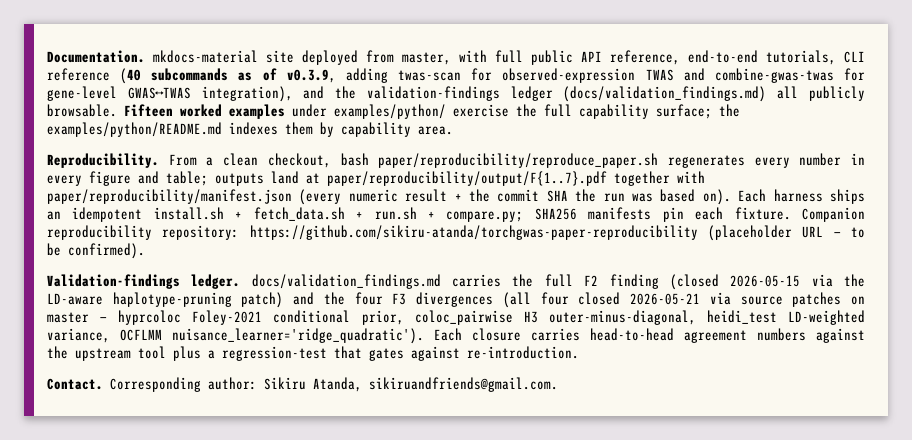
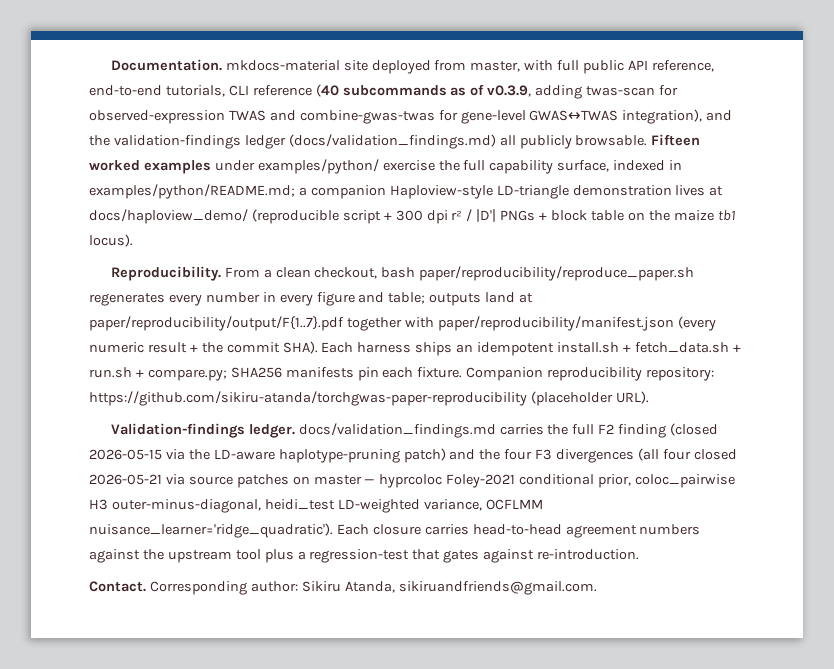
[656,104,740,119] [47,122,453,137] surface; the examples/python/README.md indexes them by capability area. -> [557,160,683,172] [89,184,724,199] [89,209,735,224] [89,234,133,247] surface, indexed in examples/python/README.md; a companion Haploview-style LD-triangle demonstration lives at docs/haploview_demo/ (reproducible script + 300 dpi r² / |D'| PNGs + block table on the maize tb1 locus).
[546,189,731,205] SHA the run was based on). -> [282,341,318,354] SHA).
[802,226,866,238] [47,243,145,259] URL — to be confirmed). -> [615,391,649,404] URL).

